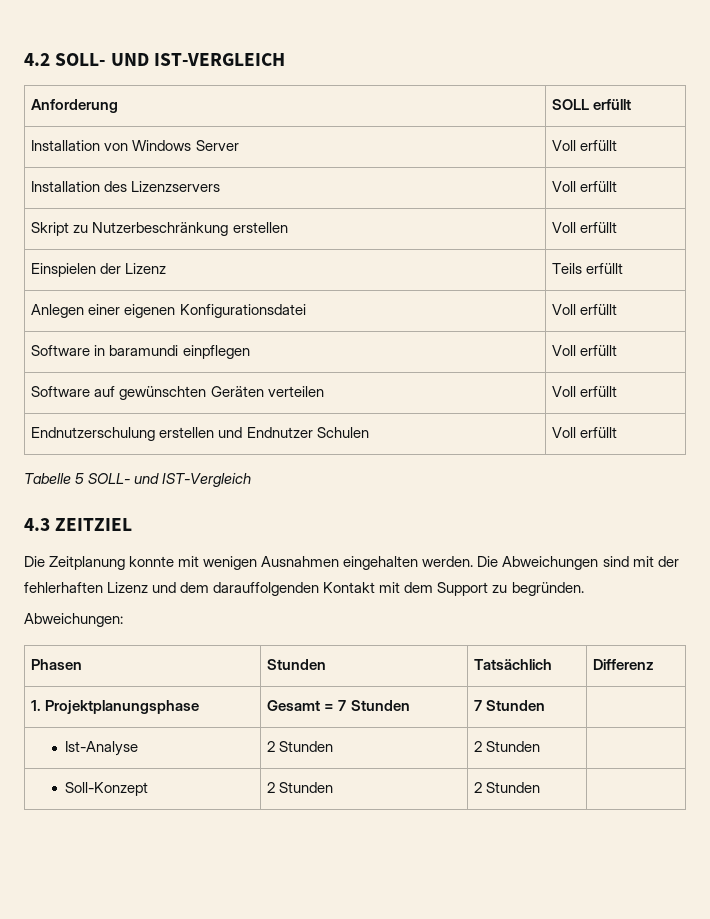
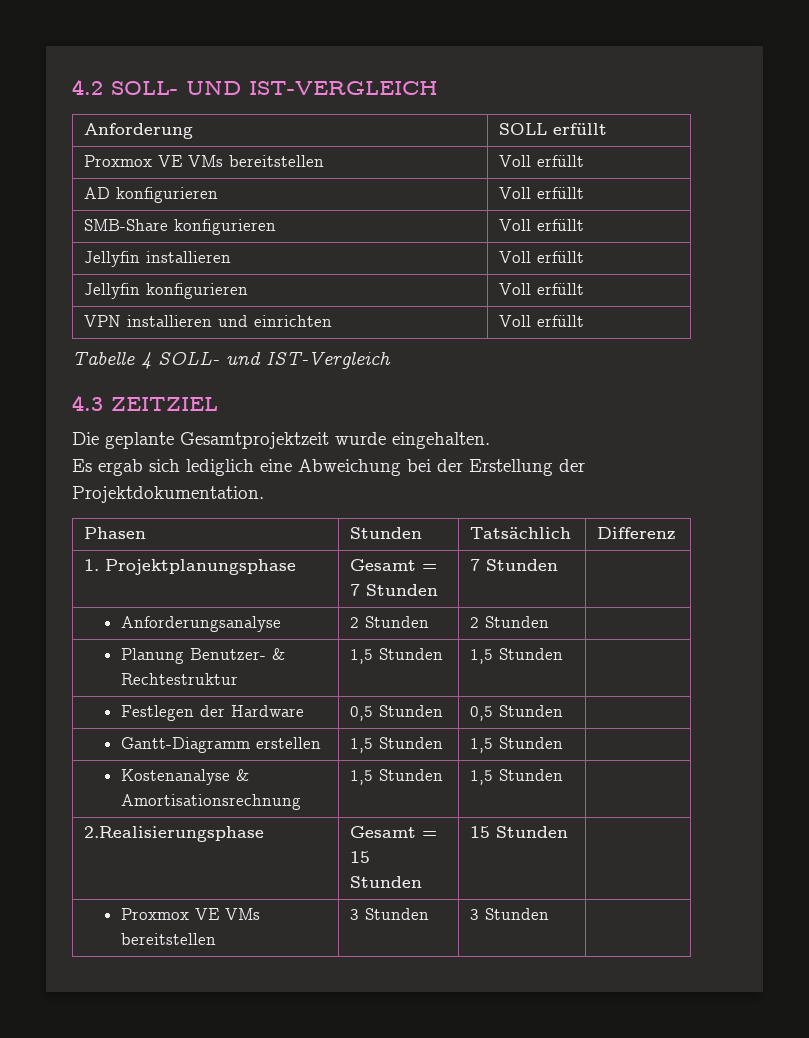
[31,140,239,151] [552,140,618,151] [31,181,221,192] [552,181,618,192] [31,222,288,236] [552,222,618,233] [31,263,167,277] [552,263,624,274] [31,304,306,318] [552,304,618,315] [31,345,250,359] [552,345,618,356] [31,386,324,400] [552,386,618,397] [31,427,369,441] Installation von Windows Server | Voll erfüllt // Installation des Lizenzservers | Voll erfüllt // Skript zu Nutzerbeschränkung erstellen | Voll erfüllt // Einspielen der Lizenz | Teils erfüllt // Anlegen einer eigenen Konfigurationsdatei | Voll erfüllt // Software in baramundi einpflegen | Voll erfüllt // Software auf gewünschten Geräten verteilen | Voll erfüllt // Endnutzerschulung erstellen und Endnutzer Schulen -> [84,155,325,167] [499,155,585,167] [84,187,219,203] [499,187,585,199] [84,219,277,235] [499,219,585,231] [84,251,232,267] [499,251,585,263] [84,283,249,299] [499,283,585,295] [84,315,333,327] Proxmox VE VMs bereitstellen | Voll erfüllt // AD konfigurieren | Voll erfüllt // SMB-Share konfigurieren | Voll erfüllt // Jellyfin installieren | Voll erfüllt // Jellyfin konfigurieren | Voll erfüllt // VPN installieren und einrichten
[75,473,85,484] 5 -> [141,352,151,369] 4
[49,556,679,570] [24,582,584,596] [24,613,123,627] Zeitplanung konnte mit wenigen Ausnahmen eingehalten werden. Die Abweichungen sind mit der fehlerhaften Lizenz und dem darauffolgenden Kontakt mit dem Support zu begründen. // Abweichungen: -> [105,432,490,449] [72,459,585,476] [72,486,264,503] geplante Gesamtprojektzeit wurde eingehalten. // Es ergab sich lediglich eine Abweichung bei der Erstellung der Projektdokumentation.
[65,741,139,756] Ist-Analyse -> [120,616,281,632] Anforderungsanalyse
[65,782,149,796] [267,782,334,793] [474,782,541,793] Soll-Konzept | 2 Stunden | 2 Stunden | -> [120,648,285,664] [120,673,238,685] [350,648,444,664] [470,648,564,664] [120,705,304,721] [350,705,444,721] [470,705,564,721] [120,737,321,753] [350,737,444,753] [470,737,564,753] [120,769,249,785] [120,794,301,810] [350,769,444,785] [470,769,564,785] [84,826,265,842] [350,826,438,838] [350,851,371,863] [350,876,423,888] [470,826,569,838] [120,908,260,920] [120,933,216,945] [350,908,430,920] [470,908,550,920] Planung Benutzer- & Rechtestruktur | 1,5 Stunden | 1,5 Stunden | // Festlegen der Hardware | 0,5 Stunden | 0,5 Stunden | // Gantt-Diagramm erstellen | 1,5 Stunden | 1,5 Stunden | // Kostenanalyse & Amortisationsrechnung | 1,5 Stunden | 1,5 Stunden | // 2.Realisierungsphase | Gesamt = 15 Stunden | 15 Stunden | // Proxmox VE VMs bereitstellen | 3 Stunden | 3 Stunden |

